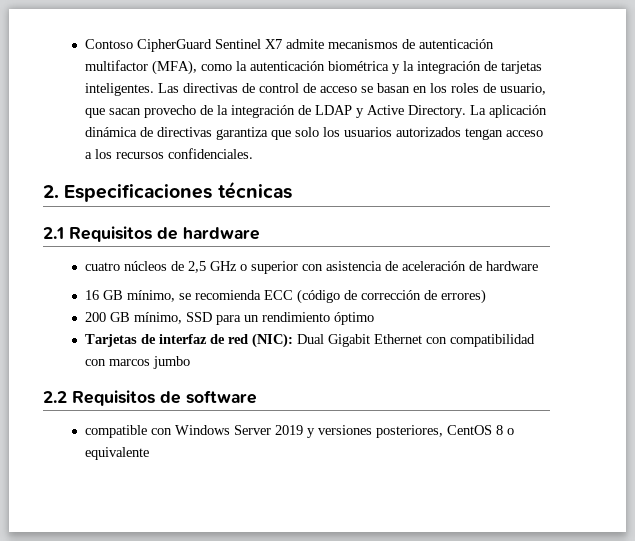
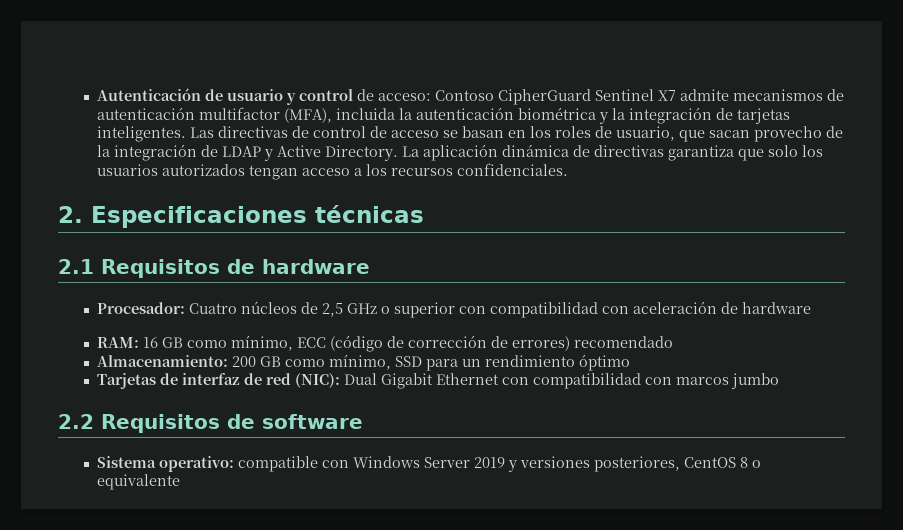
(84, 44) none -> [97,88,432,105] Autenticación de usuario y control de acceso:
[200,64,232,71] como -> [336,108,396,120] incluida
[84,262,120,271] cuatro -> [97,302,238,314] Procesador: Cuatro
[325,261,398,271] asistencia de -> [490,302,630,318] compatibilidad con
(538, 266) none -> [97,337,140,348] RAM:
[126,290,261,302] mínimo, se recomienda -> [187,335,294,351] como mínimo,
(486, 296) // -> [574,336,674,348] [97,355,229,367] recomendado // Almacenamiento:
(130, 317) none -> [285,359,326,367] como
(257, 397) none -> [97,456,235,472] Sistema operativo:

